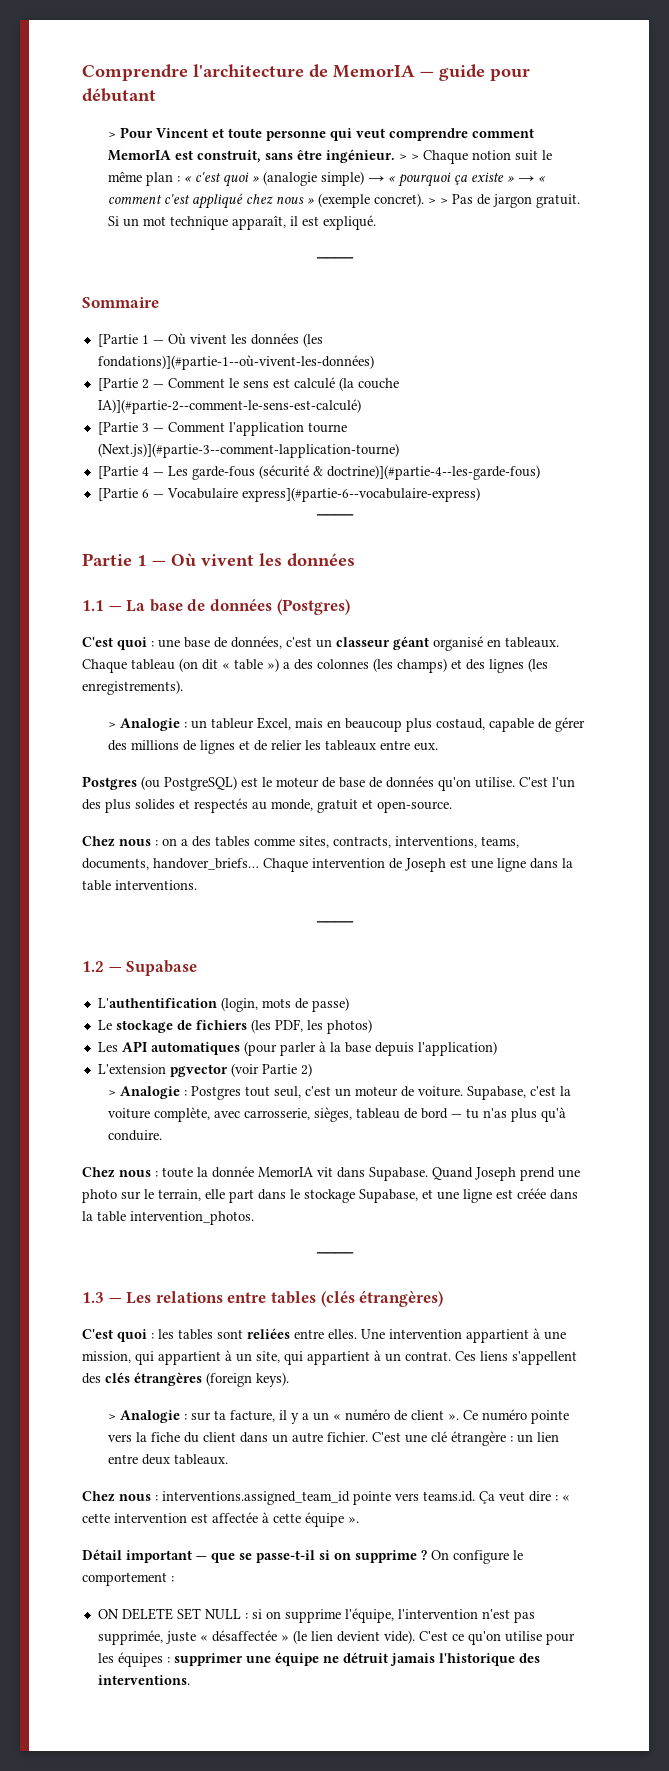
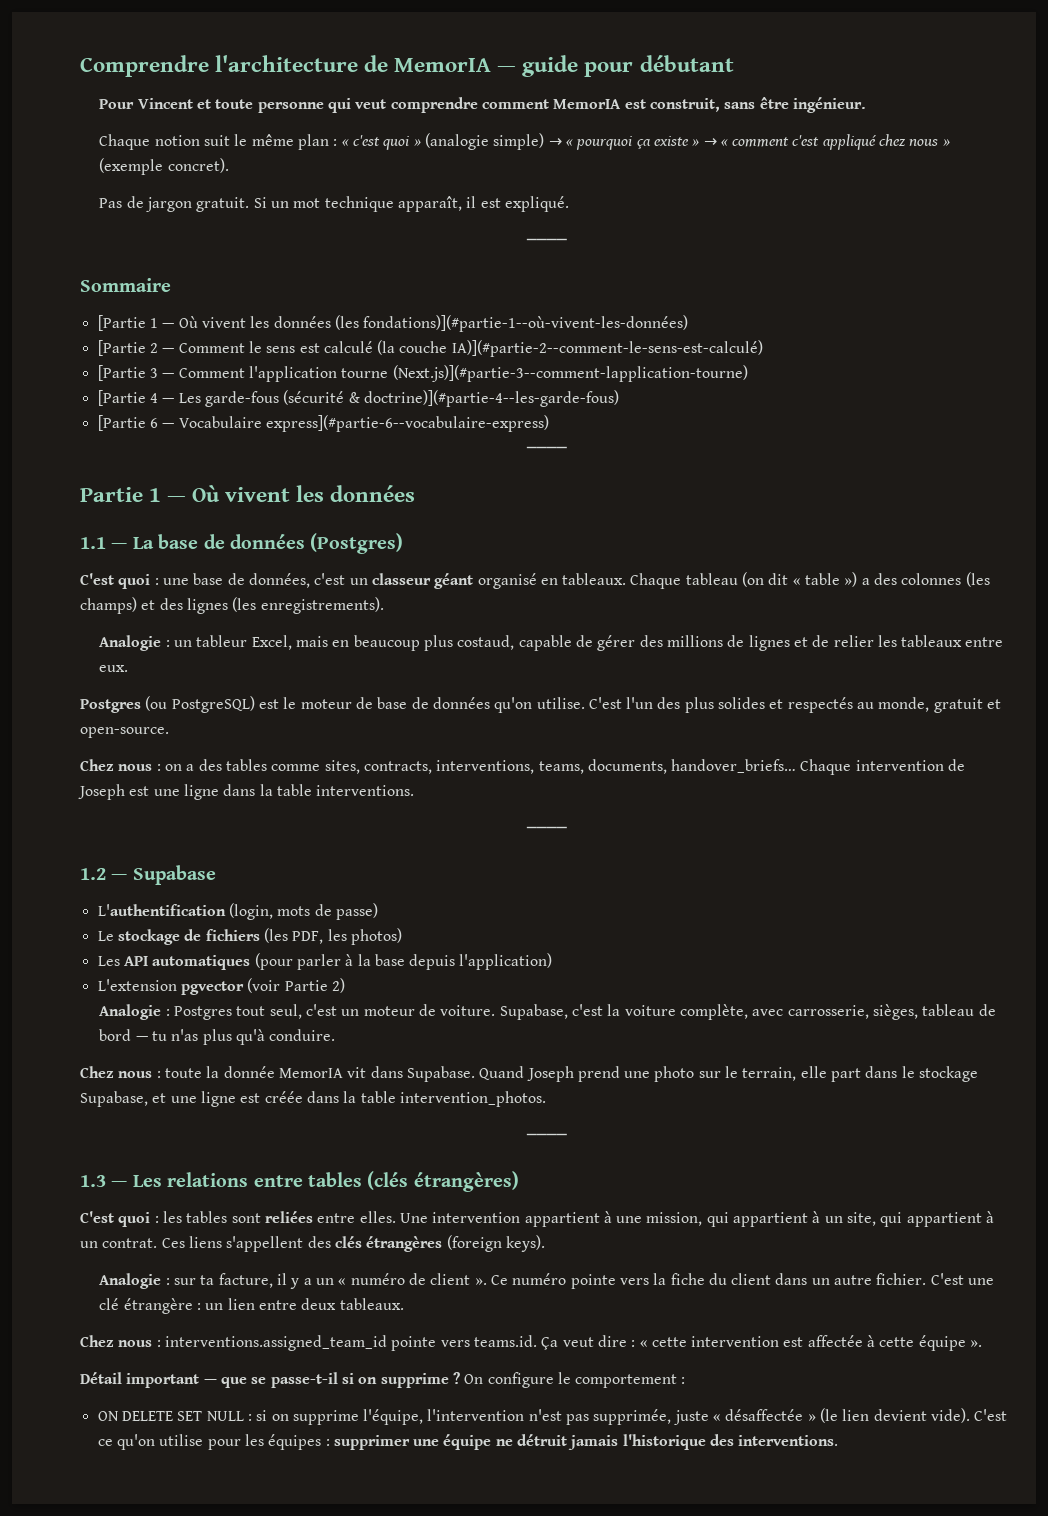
[107,132,116,138] > -> (734, 63) none
[398,154,419,160] > > -> (866, 105) //
[427,198,448,204] > > -> (229, 165) //
[107,722,116,728] > -> (384, 605) none
[107,1090,116,1096] > -> (345, 985) none
[107,1414,116,1420] > -> (545, 1243) none

